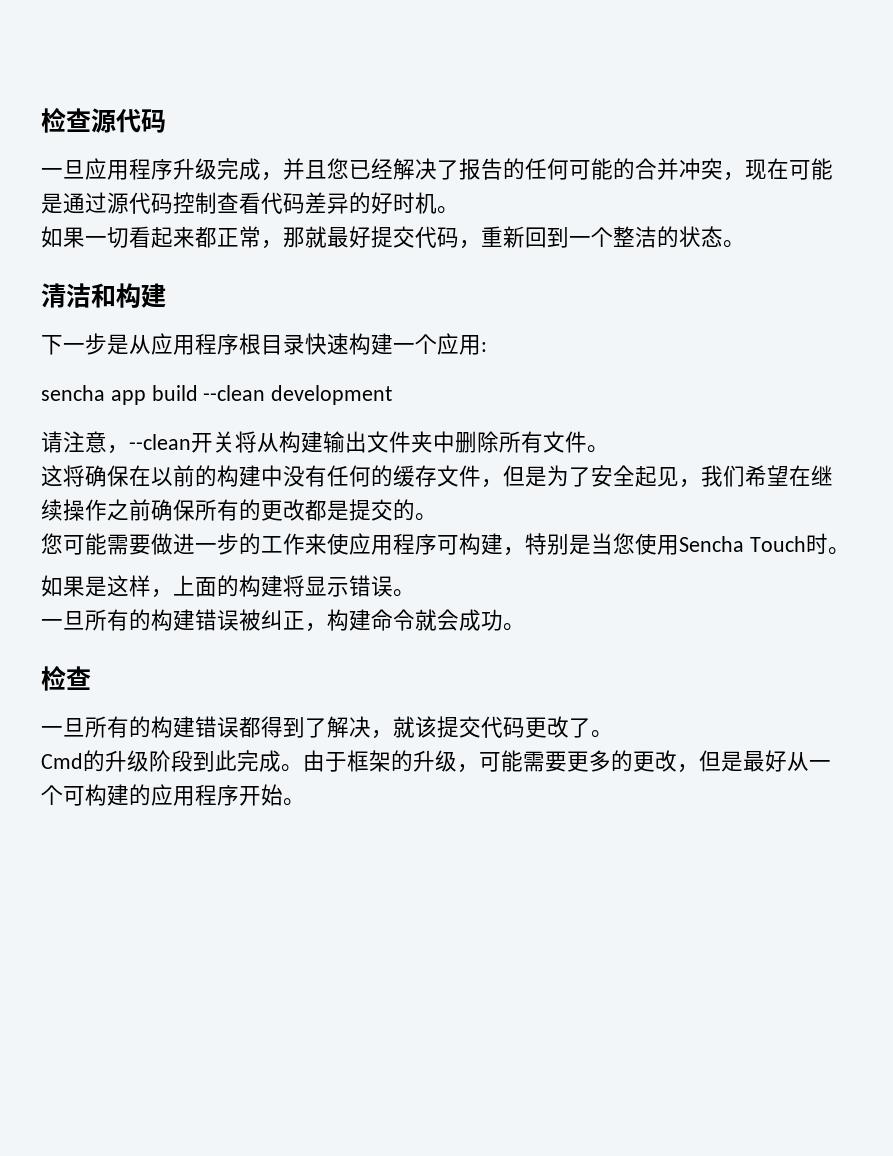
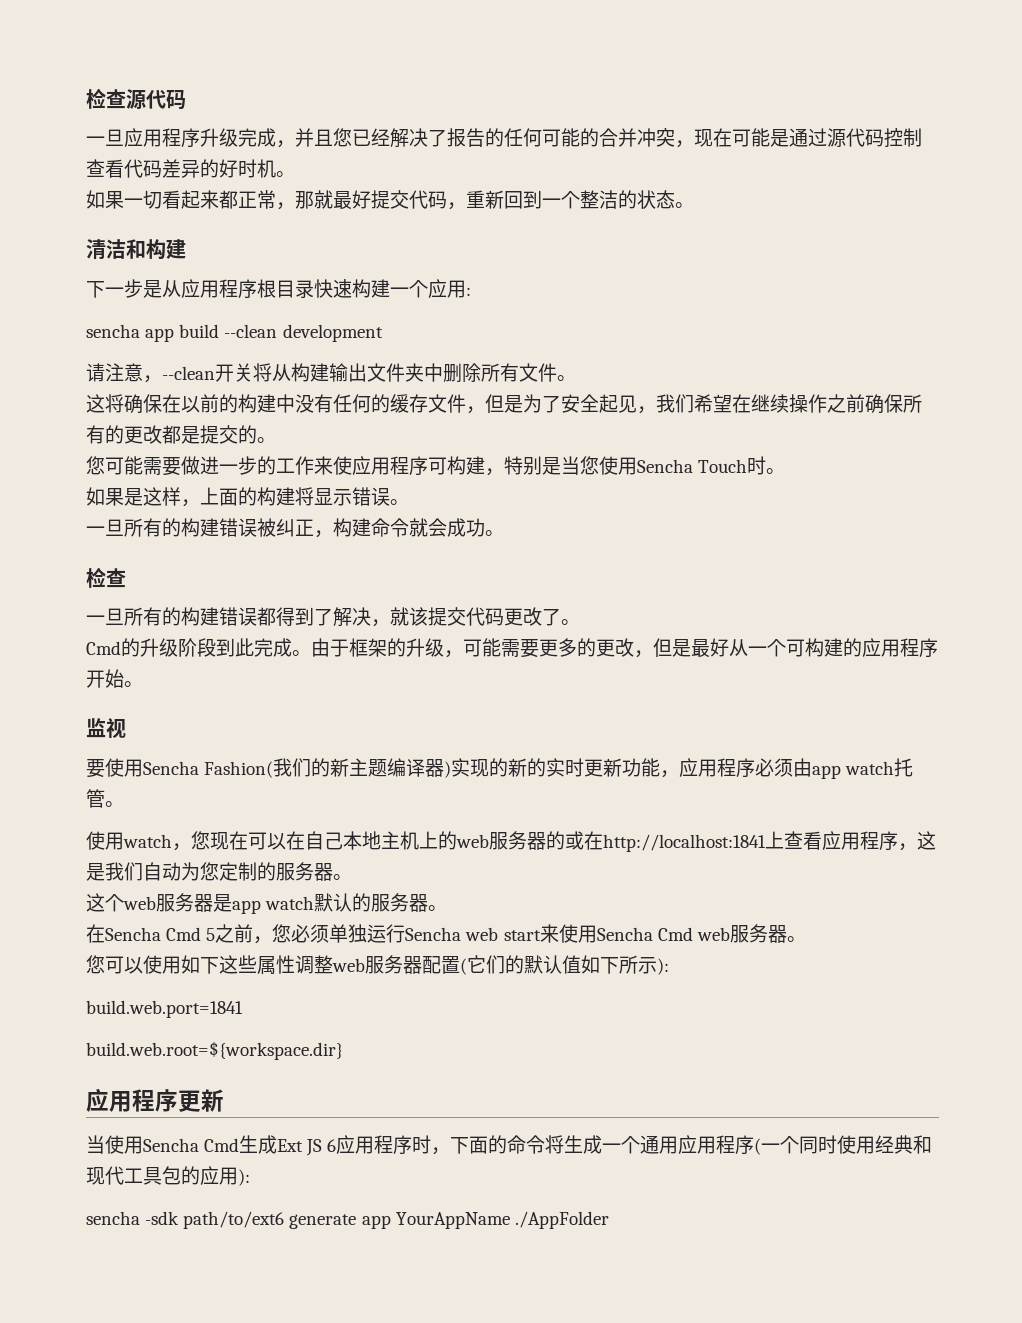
(305, 802) none -> [86,718,126,738] [86,758,914,779] [86,789,124,808] [86,831,936,852] [86,862,352,881] [86,893,448,914] [86,924,806,944] [86,955,669,975] [86,1000,243,1018] [86,1041,343,1060] [86,1088,224,1112] [86,1135,933,1156] [86,1166,250,1186] [86,1211,609,1229] // 监视 // 要使用Sencha Fashion(我们的新主题编译器)实现的新的实时更新功能，应用程序必须由app watch托管。 // 使用watch，您现在可以在自己本地主机上的web服务器的或在http://localhost:1841上查看应用程序，这是我们自动为您定制的服务器。 // 这个web服务器是app watch默认的服务器。 // 在Sencha Cmd 5之前，您必须单独运行Sencha web start来使用Sencha Cmd web服务器。 // 您可以使用如下这些属性调整web服务器配置(它们的默认值如下所示): // build.web.port=1841 // build.web.root=${workspace.dir} // 应用程序更新 // 当使用Sencha Cmd生成Ext JS 6应用程序时，下面的命令将生成一个通用应用程序(一个同时使用经典和现代工具包的应用): // sencha -sdk path/to/ext6 generate app YourAppName ./AppFolder

